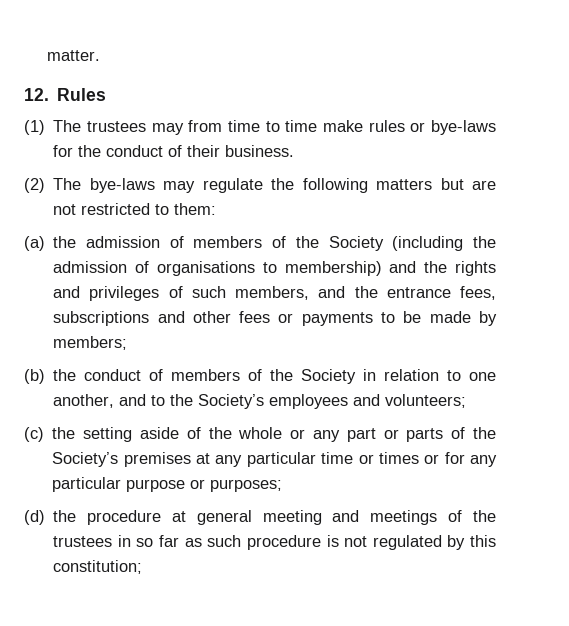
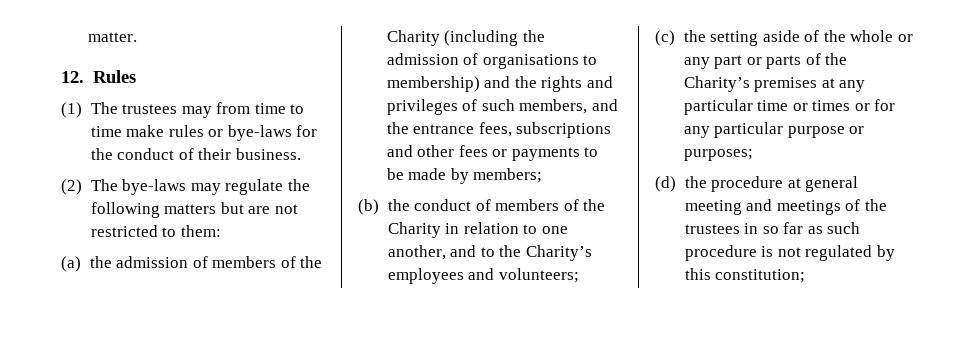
[328,236,384,251] Society -> [386,30,440,46] Charity
[301,369,357,384] Society -> [387,222,441,238] Charity
[198,394,265,409] Society’s -> [525,245,592,261] Charity’s
[52,452,119,467] Society’s -> [683,76,750,92] Charity’s

